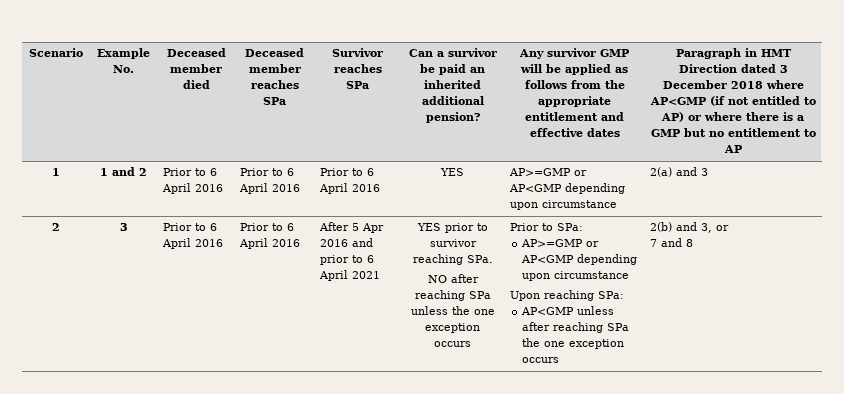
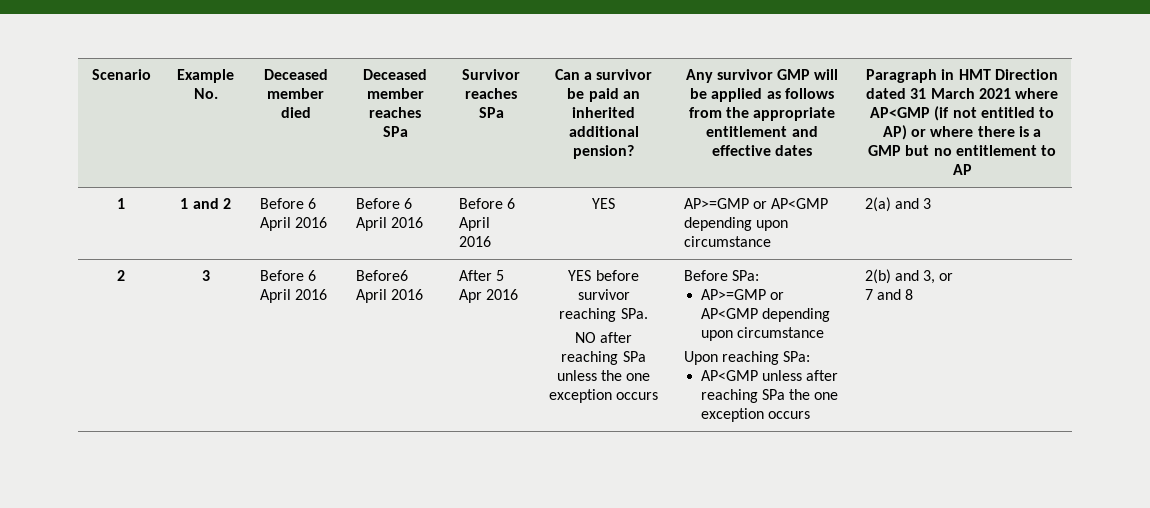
[779,65,788,73] [662,80,763,89] 3 December 2018 -> [910,88,1011,99] 31 March 2021
[163,168,218,176] [162,183,224,194] [240,168,295,176] [239,183,301,194] [320,168,364,176] Prior to 6 April 2016 | Prior to 6 April 2016 | Prior to -> [259,198,316,209] [259,217,327,231] [355,198,412,209] [355,217,423,231] [458,198,503,209] Before 6 April 2016 | Before 6 April 2016 | Before
[163,223,218,231] [162,238,224,249] [240,223,295,231] Prior to 6 April 2016 | Prior to 6 -> [259,270,316,281] [259,289,327,303] [355,270,408,281] Before 6 April 2016 | Before6
[352,238,374,247] [320,255,375,265] [319,270,381,281] [416,223,488,233] and prior to 6 April 2021 | YES prior to -> [568,270,639,281] | YES before
[510,223,554,231] Prior to -> [683,270,728,281] Before

